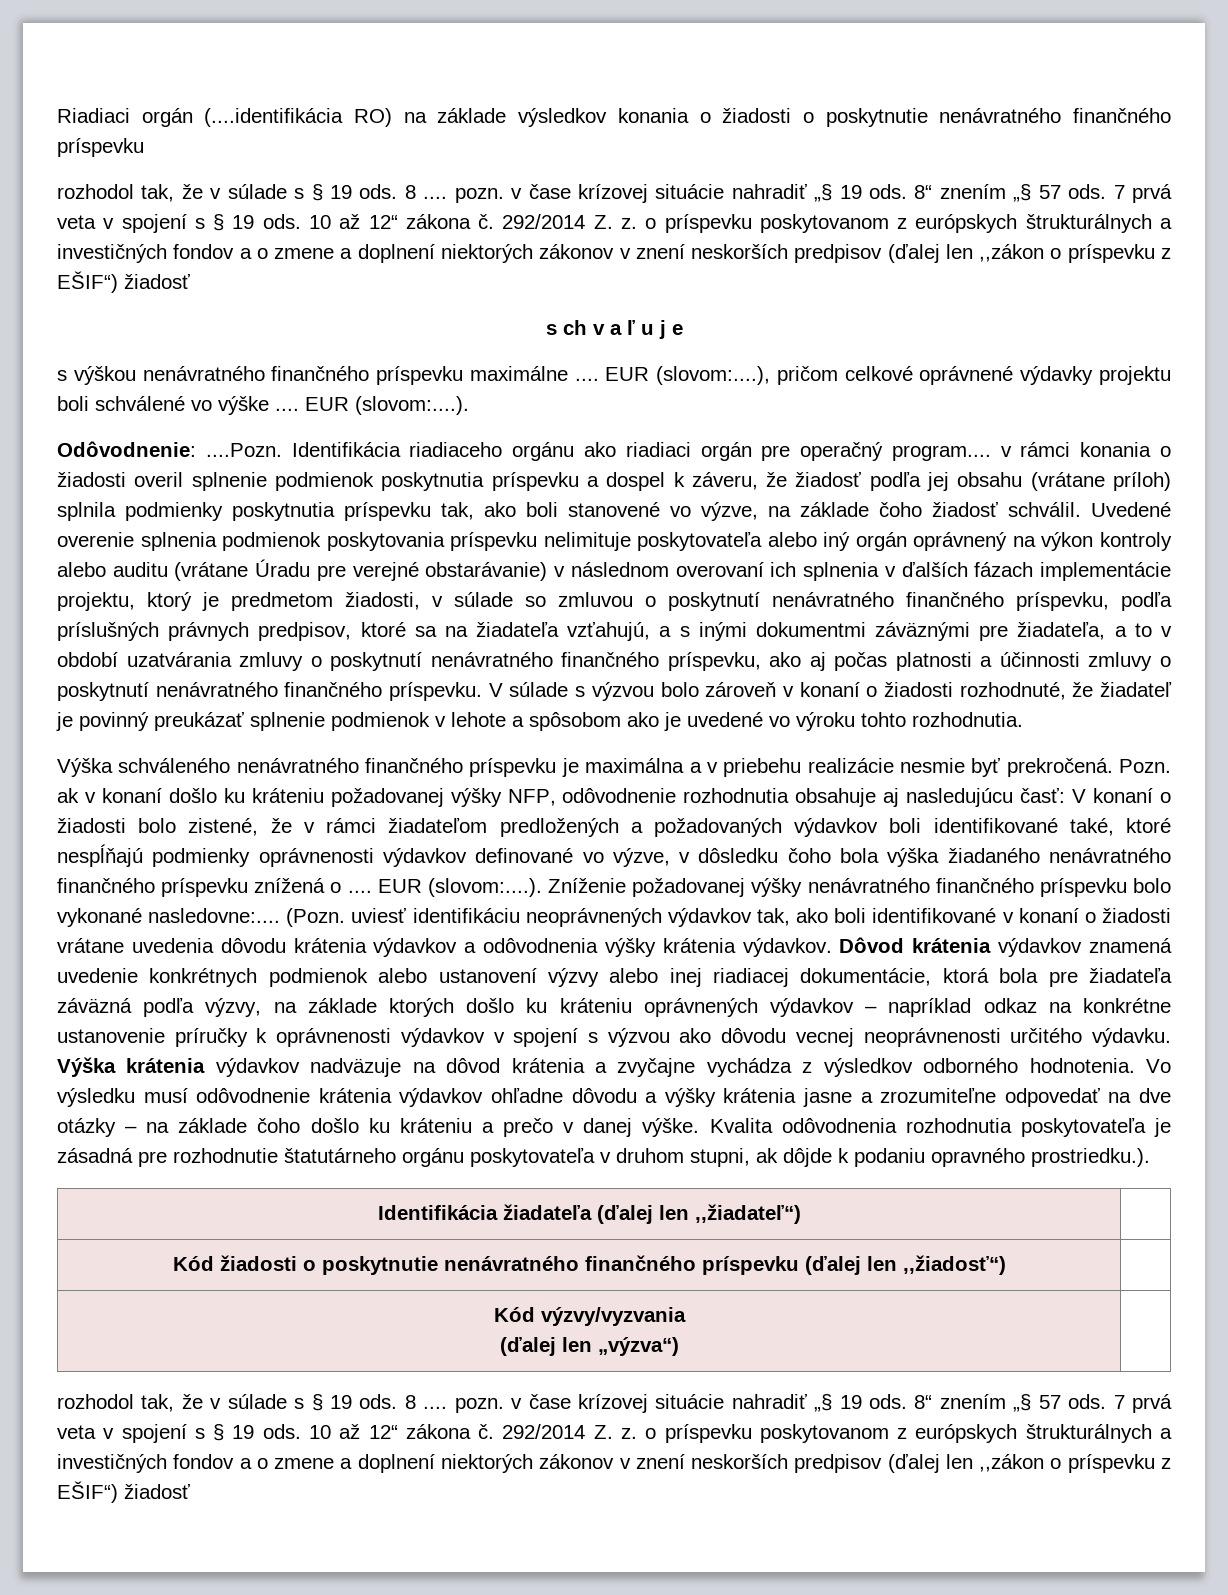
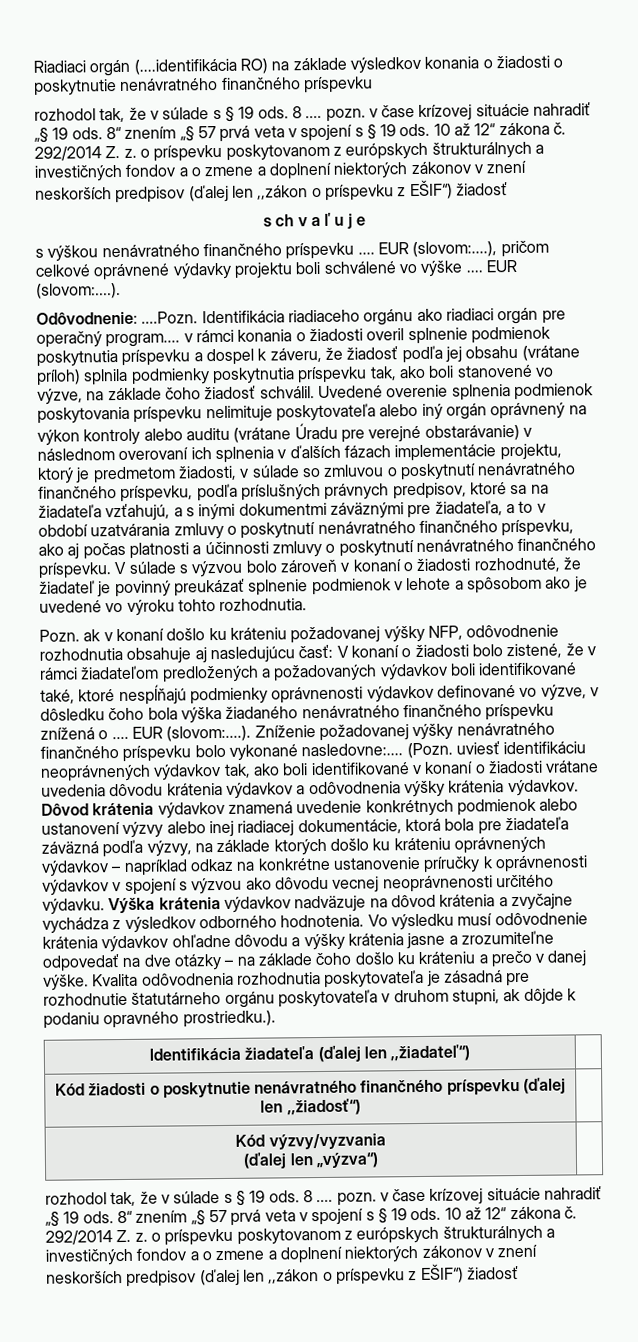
[1068,184,1125,199] ods. 7 -> (216, 132) none
[469,366,568,381] maximálne -> (355, 251) none
[57,758,1113,777] Výška schváleného nenávratného finančného príspevku je maximálna a v priebehu realizácie nesmie byť prekročená. -> (308, 605) none
[1068,1394,1125,1409] ods. 7 -> (227, 1216) none

